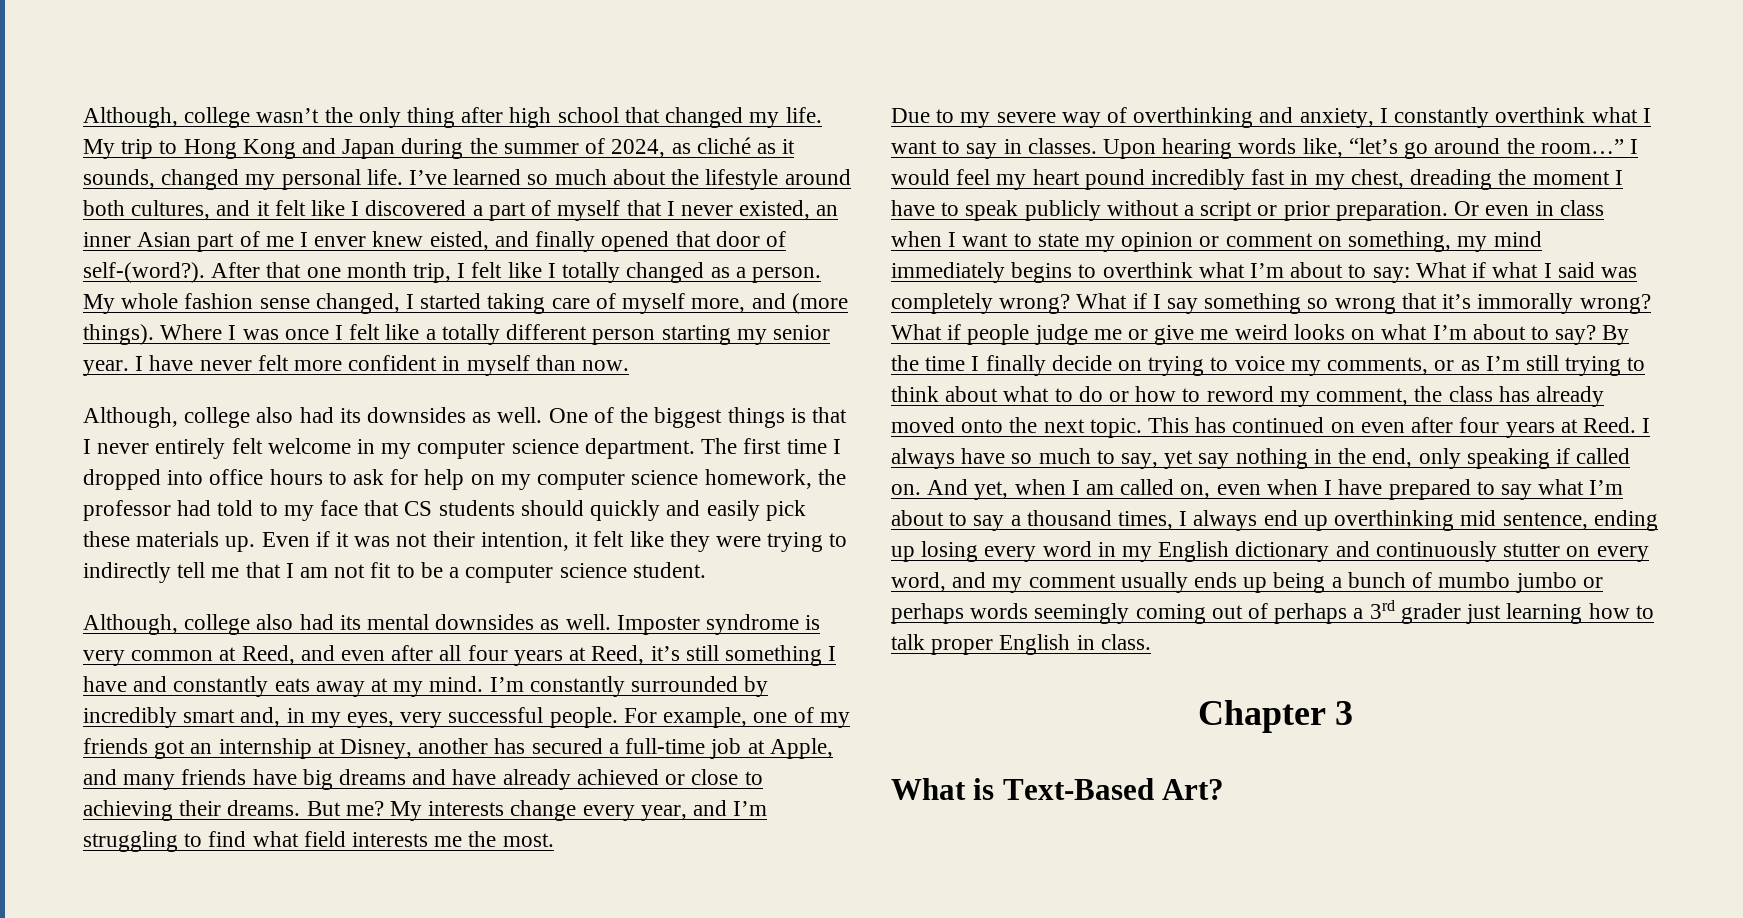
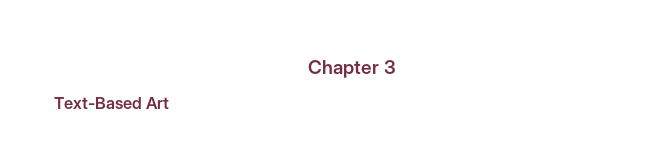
[83,107,822,128] [83,137,796,159] [83,169,851,190] [83,200,839,221] [83,231,786,252] [83,262,821,283] [83,293,848,314] [83,324,830,345] [83,355,630,376] [83,407,847,428] [83,438,841,459] [83,469,846,490] [83,500,806,521] [83,531,848,552] [83,562,706,583] [83,614,821,635] [83,645,837,666] [83,676,769,697] [83,707,850,728] [83,738,833,759] [83,769,763,790] [83,800,768,821] [83,831,554,852] [891,107,1651,128] [891,138,1638,159] [891,169,1623,190] [891,200,1604,221] [891,231,1542,252] [891,262,1637,283] [891,293,1651,314] [891,324,1630,345] [891,355,1646,376] [891,386,1604,407] [891,417,1651,438] [891,448,1631,469] [891,479,1624,500] [891,510,1658,531] [891,541,1649,562] [891,572,1603,593] [891,600,1654,624] [891,634,1151,655] [1197,700,1354,733] [891,778,1225,800] Although, college wasn’t the only thing after high school that changed my life. My trip to Hong Kong and Japan during the summer of 2024, as cliché as it sounds, changed my personal life. I’ve learned so much about the lifestyle around both cultures, and it felt like I discovered a part of myself that I never existed, an inner Asian part of me I enver knew eisted, and finally opened that door of self-(word?). After that one month trip, I felt like I totally changed as a person. My whole fashion sense changed, I started taking care of myself more, and (more things). Where I was once I felt like a totally different person starting my senior year. I have never felt more confident in myself than now. // Although, college also had its downsides as well. One of the biggest things is that I never entirely felt welcome in my computer science department. The first time I dropped into office hours to ask for help on my computer science homework, the professor had told to my face that CS students should quickly and easily pick these materials up. Even if it was not their intention, it felt like they were trying to indirectly tell me that I am not fit to be a computer science student. // Although, college also had its mental downsides as well. Imposter syndrome is very common at Reed, and even after all four years at Reed, it’s still something I have and constantly eats away at my mind. I’m constantly surrounded by incredibly smart and, in my eyes, very successful people. For example, one of my friends got an internship at Disney, another has secured a full-time job at Apple, and many friends have big dreams and have already achieved or close to achieving their dreams. But me? My interests change every year, and I’m struggling to find what field interests me the most. // Due to my severe way of overthinking and anxiety, I constantly overthink what I want to say in classes. Upon hearing words like, “let’s go around the room…” I would feel my heart pound incredibly fast in my chest, dreading the moment I have to speak publicly without a script or prior preparation. Or even in class when I want to state my opinion or comment on something, my mind immediately begins to overthink what I’m about to say: What if what I said was completely wrong? What if I say something so wrong that it’s immorally wrong? What if people judge me or give me weird looks on what I’m about to say? By the time I finally decide on trying to voice my comments, or as I’m still trying to think about what to do or how to reword my comment, the class has already moved onto the next topic. This has continued on even after four years at Reed. I always have so much to say, yet say nothing in the end, only speaking if called on. And yet, when I am called on, even when I have prepared to say what I’m about to say a thousand times, I always end up overthinking mid sentence, ending up losing every word in my English dictionary and continuously stutter on every word, and my comment usually ends up being a bunch of mumbo jumbo or perhaps words seemingly coming out of perhaps a 3rd grader just learning how to talk proper English in class. // Chapter 3 // What is Text-Based Art? -> [307,60,397,78] [54,97,170,109] Chapter 3 // Text-Based Art

